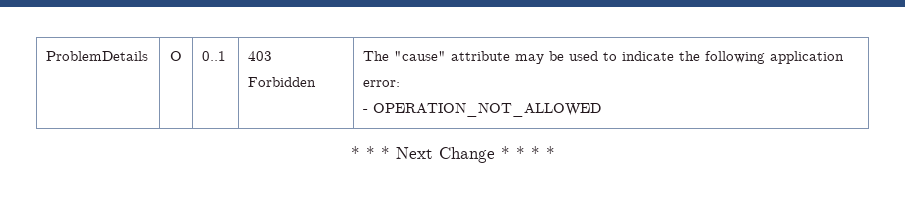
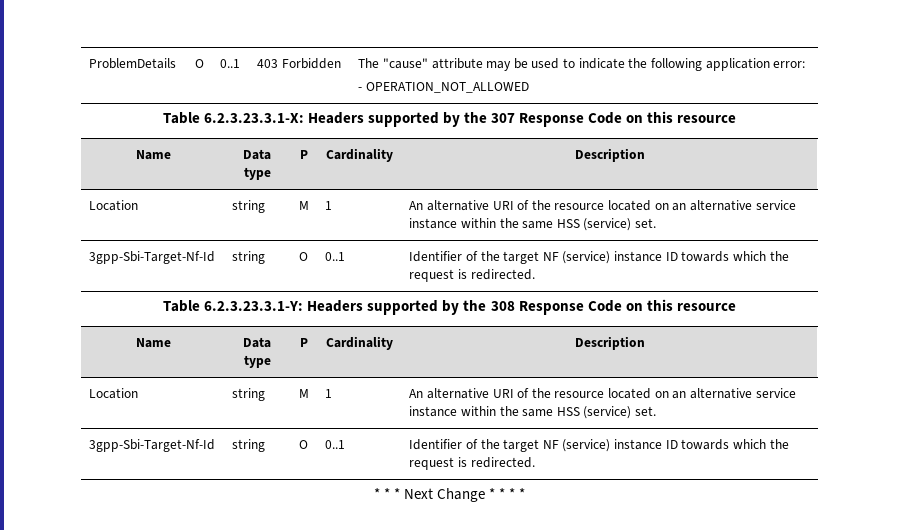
(602, 109) none -> [162,111,737,127] [135,150,171,160] [243,149,271,160] [243,167,271,180] [299,150,308,159] [326,148,393,162] [574,148,645,162] [89,200,139,211] [232,200,266,213] [298,201,309,210] [325,201,333,210] [409,200,796,211] [409,218,657,231] [89,251,216,264] [232,251,266,264] [299,252,308,261] [325,252,346,261] [409,251,789,264] [409,269,535,282] [163,299,736,315] [135,338,171,348] [243,337,271,348] [243,355,271,368] [299,338,308,347] [326,336,393,350] [574,336,645,350] [89,388,139,399] [232,388,266,401] [298,389,309,398] [325,389,333,398] [409,388,796,399] [409,406,657,419] [89,439,216,452] [232,439,266,452] [299,440,308,449] [325,440,346,449] [409,439,789,452] [409,457,535,470] // Table 6.2.3.23.3.1-X: Headers supported by the 307 Response Code on this resource // Name | Data type | P | Cardinality | Description // Location | string | M | 1 | An alternative URI of the resource located on an alternative service instance within the same HSS (service) set. // 3gpp-Sbi-Target-Nf-Id | string | O | 0..1 | Identifier of the target NF (service) instance ID towards which the request is redirected. // Table 6.2.3.23.3.1-Y: Headers supported by the 308 Response Code on this resource // Name | Data type | P | Cardinality | Description // Location | string | M | 1 | An alternative URI of the resource located on an alternative service instance within the same HSS (service) set. // 3gpp-Sbi-Target-Nf-Id | string | O | 0..1 | Identifier of the target NF (service) instance ID towards which the request is redirected.

